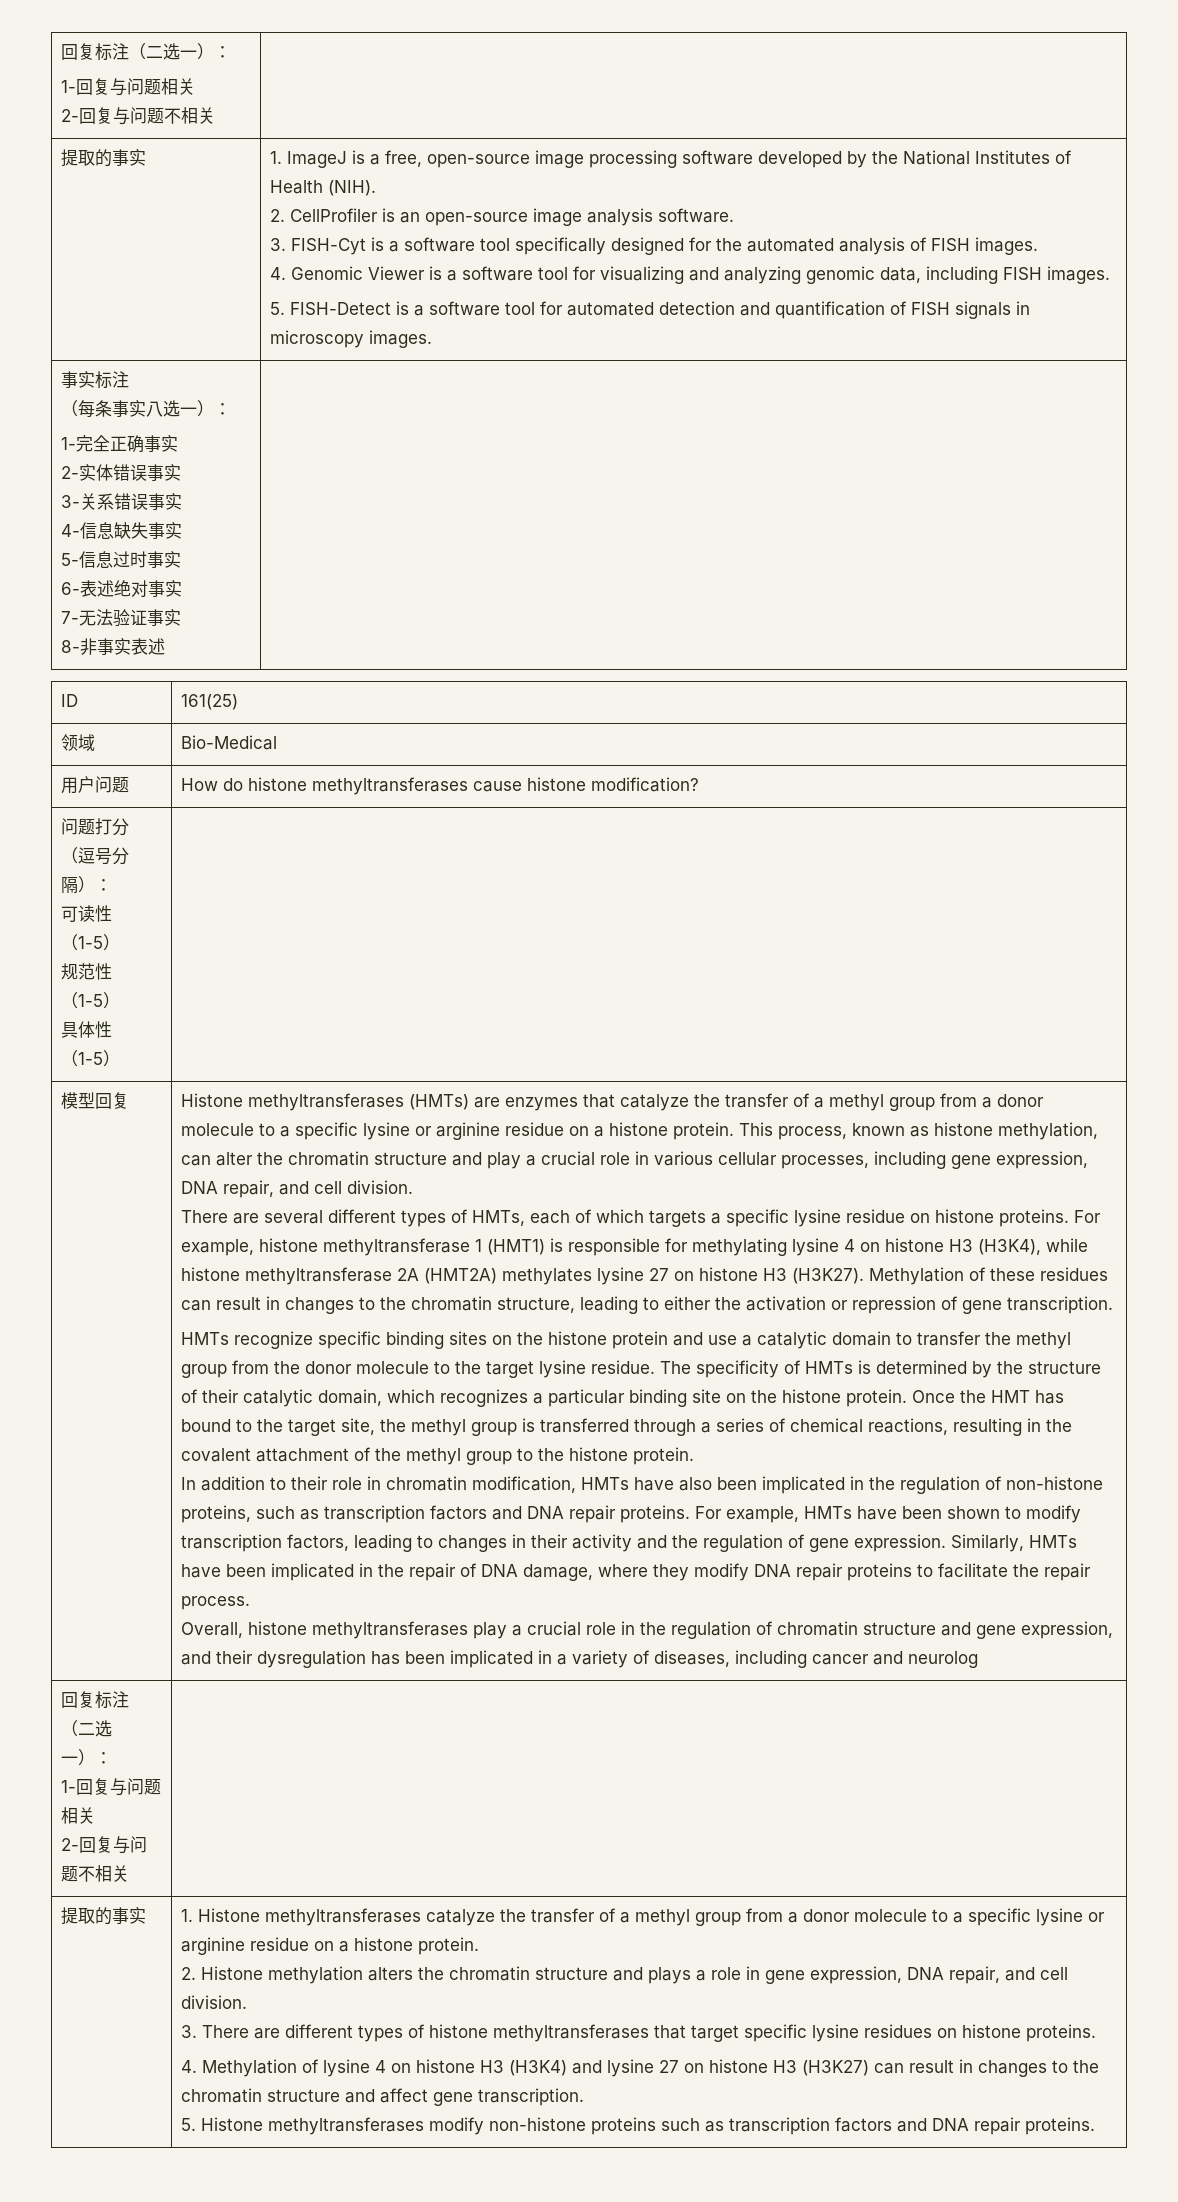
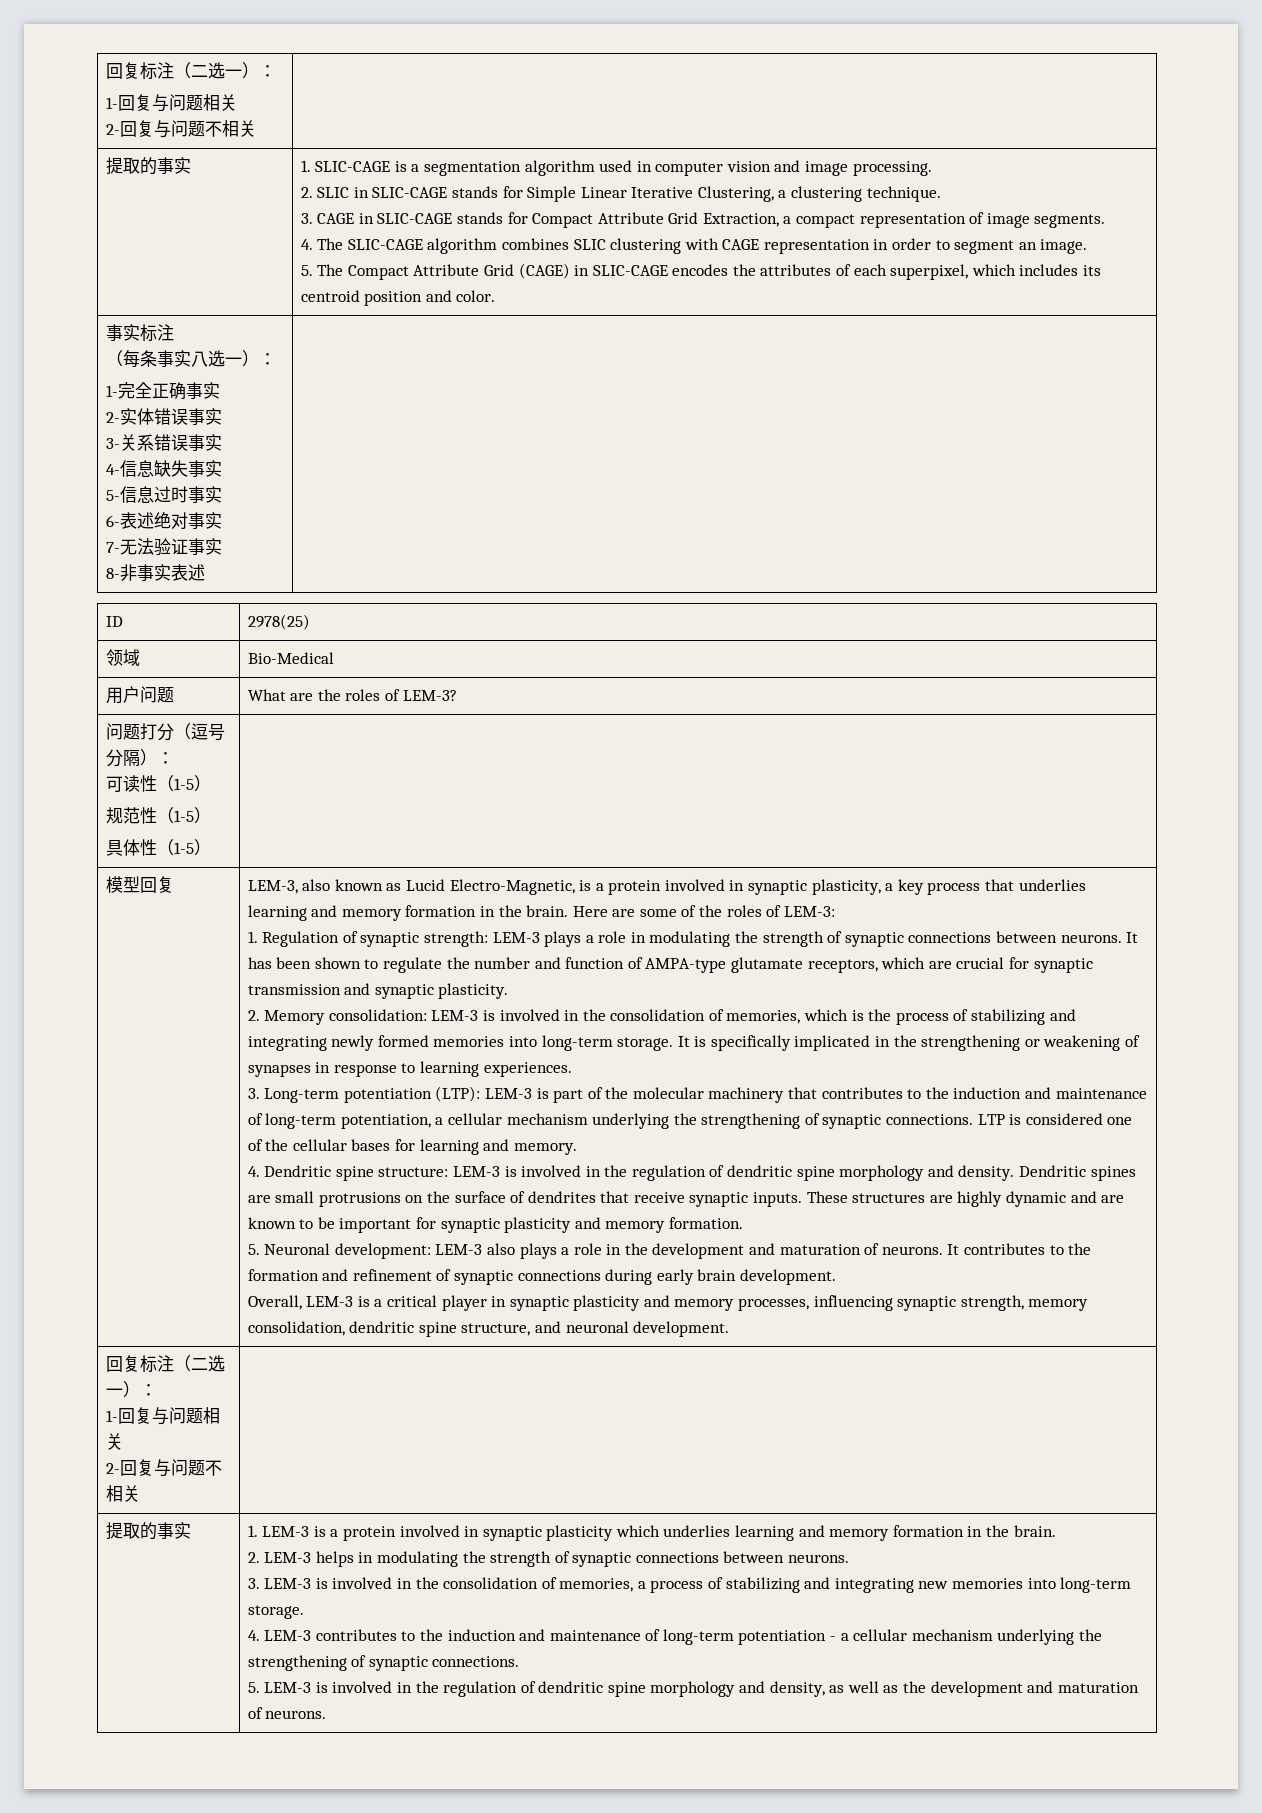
[286,150,1072,168] [269,180,376,196] [269,208,734,226] [269,237,1038,255] [269,266,1110,284] [269,301,1030,319] [269,330,432,348] ImageJ is a free, open-source image processing software developed by the National Institutes of Health (NIH). // 2. CellProfiler is an open-source image analysis software. // 3. FISH-Cyt is a software tool specifically designed for the automated analysis of FISH images. // 4. Genomic Viewer is a software tool for visualizing and analyzing genomic data, including FISH images. // 5. FISH-Detect is a software tool for automated detection and quantification of FISH signals in microscopy images. -> [315,160,932,176] [300,186,941,202] [300,212,1106,228] [300,238,1088,254] [300,263,1102,280] [300,290,496,306] SLIC-CAGE is a segmentation algorithm used in computer vision and image processing. // 2. SLIC in SLIC-CAGE stands for Simple Linear Iterative Clustering, a clustering technique. // 3. CAGE in SLIC-CAGE stands for Compact Attribute Grid Extraction, a compact representation of image segments. // 4. The SLIC-CAGE algorithm combines SLIC clustering with CAGE representation in order to segment an image. // 5. The Compact Attribute Grid (CAGE) in SLIC-CAGE encodes the attributes of each superpixel, which includes its centroid position and color.
[180,694,238,710] 161(25) -> [247,614,310,630] 2978(25)
[180,777,699,795] How do histone methyltransferases cause histone modification? -> [247,689,457,701] What are the roles of LEM-3?
[180,1093,1044,1111] [180,1122,1098,1140] [180,1151,1088,1169] [180,1180,413,1198] [180,1209,1101,1227] [180,1238,1088,1256] [180,1267,1108,1285] [180,1296,1113,1314] [180,1331,1071,1349] [180,1360,1101,1378] [180,1389,1064,1407] [180,1418,1072,1436] [180,1447,694,1465] [180,1476,1103,1494] [180,1505,1081,1523] [180,1534,1077,1552] [180,1563,1091,1581] [180,1596,250,1610] [180,1621,1113,1639] [180,1650,978,1668] Histone methyltransferases (HMTs) are enzymes that catalyze the transfer of a methyl group from a donor molecule to a specific lysine or arginine residue on a histone protein. This process, known as histone methylation, can alter the chromatin structure and play a crucial role in various cellular processes, including gene expression, DNA repair, and cell division. // There are several different types of HMTs, each of which targets a specific lysine residue on histone proteins. For example, histone methyltransferase 1 (HMT1) is responsible for methylating lysine 4 on histone H3 (H3K4), while histone methyltransferase 2A (HMT2A) methylates lysine 27 on histone H3 (H3K27). Methylation of these residues can result in changes to the chromatin structure, leading to either the activation or repression of gene transcription. // HMTs recognize specific binding sites on the histone protein and use a catalytic domain to transfer the methyl group from the donor molecule to the target lysine residue. The specificity of HMTs is determined by the structure of their catalytic domain, which recognizes a particular binding site on the histone protein. Once the HMT has bound to the target site, the methyl group is transferred through a series of chemical reactions, resulting in the covalent attachment of the methyl group to the histone protein. // In addition to their role in chromatin modification, HMTs have also been implicated in the regulation of non-histone proteins, such as transcription factors and DNA repair proteins. For example, HMTs have been shown to modify transcription factors, leading to changes in their activity and the regulation of gene expression. Similarly, HMTs have been implicated in the repair of DNA damage, where they modify DNA repair proteins to facilitate the repair process. // Overall, histone methyltransferases play a crucial role in the regulation of chromatin structure and gene expression, and their dysregulation has been implicated in a variety of diseases, including cancer and neurolog -> [247,879,1086,895] [247,905,835,921] [247,931,1139,947] [247,957,1093,973] [247,983,509,999] [247,1009,1076,1025] [247,1035,1141,1051] [247,1061,572,1077] [247,1086,1147,1103] [247,1113,1133,1129] [247,1139,577,1155] [247,1165,1136,1181] [247,1191,1125,1207] [247,1217,743,1233] [247,1243,1092,1259] [247,1269,836,1285] [247,1295,1089,1311] [247,1321,730,1337] LEM-3, also known as Lucid Electro-Magnetic, is a protein involved in synaptic plasticity, a key process that underlies learning and memory formation in the brain. Here are some of the roles of LEM-3: // 1. Regulation of synaptic strength: LEM-3 plays a role in modulating the strength of synaptic connections between neurons. It has been shown to regulate the number and function of AMPA-type glutamate receptors, which are crucial for synaptic transmission and synaptic plasticity. // 2. Memory consolidation: LEM-3 is involved in the consolidation of memories, which is the process of stabilizing and integrating newly formed memories into long-term storage. It is specifically implicated in the strengthening or weakening of synapses in response to learning experiences. // 3. Long-term potentiation (LTP): LEM-3 is part of the molecular machinery that contributes to the induction and maintenance of long-term potentiation, a cellular mechanism underlying the strengthening of synaptic connections. LTP is considered one of the cellular bases for learning and memory. // 4. Dendritic spine structure: LEM-3 is involved in the regulation of dendritic spine morphology and density. Dendritic spines are small protrusions on the surface of dendrites that receive synaptic inputs. These structures are highly dynamic and are known to be important for synaptic plasticity and memory formation. // 5. Neuronal development: LEM-3 also plays a role in the development and maturation of neurons. It contributes to the formation and refinement of synaptic connections during early brain development. // Overall, LEM-3 is a critical player in synaptic plasticity and memory processes, influencing synaptic strength, memory consolidation, dendritic spine structure, and neuronal development.
[197,1908,1105,1926] [180,1937,479,1955] [180,1966,1068,1984] [180,1995,247,2009] [180,2024,1096,2042] [180,2059,1099,2077] [180,2088,584,2106] [180,2117,1095,2135] Histone methyltransferases catalyze the transfer of a methyl group from a donor molecule to a specific lysine or arginine residue on a histone protein. // 2. Histone methylation alters the chromatin structure and plays a role in gene expression, DNA repair, and cell division. // 3. There are different types of histone methyltransferases that target specific lysine residues on histone proteins. // 4. Methylation of lysine 4 on histone H3 (H3K4) and lysine 27 on histone H3 (H3K27) can result in changes to the chromatin structure and affect gene transcription. // 5. Histone methyltransferases modify non-histone proteins such as transcription factors and DNA repair proteins. -> [262,1525,1056,1541] [247,1551,850,1567] [247,1577,1132,1593] [247,1605,304,1619] [247,1629,1103,1645] [247,1655,520,1671] [247,1681,1139,1697] [247,1707,327,1719] LEM-3 is a protein involved in synaptic plasticity which underlies learning and memory formation in the brain. // 2. LEM-3 helps in modulating the strength of synaptic connections between neurons. // 3. LEM-3 is involved in the consolidation of memories, a process of stabilizing and integrating new memories into long-term storage. // 4. LEM-3 contributes to the induction and maintenance of long-term potentiation - a cellular mechanism underlying the strengthening of synaptic connections. // 5. LEM-3 is involved in the regulation of dendritic spine morphology and density, as well as the development and maturation of neurons.

